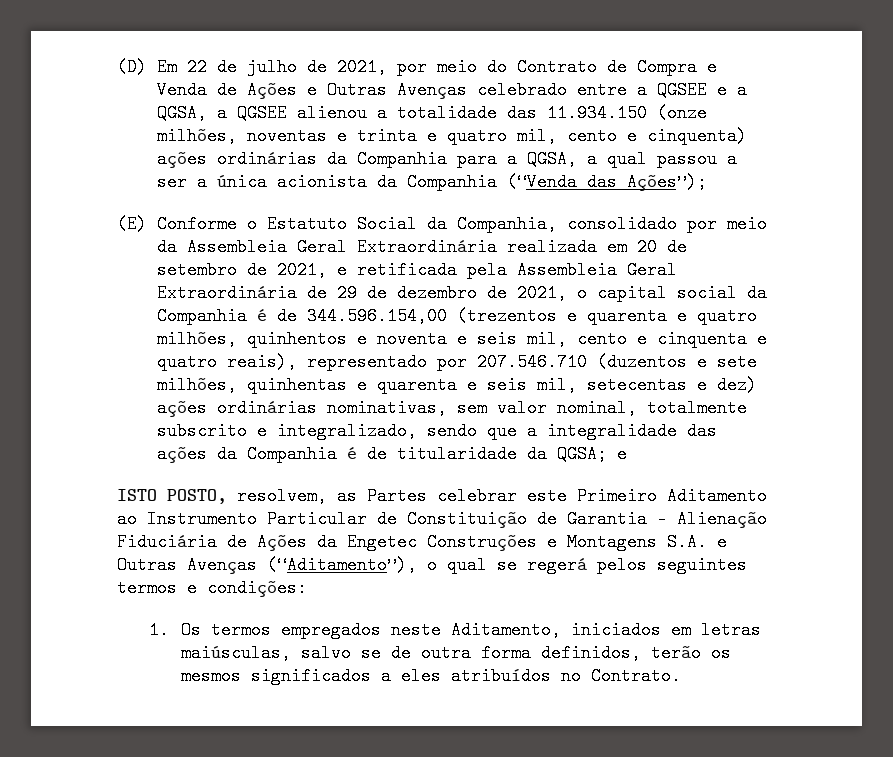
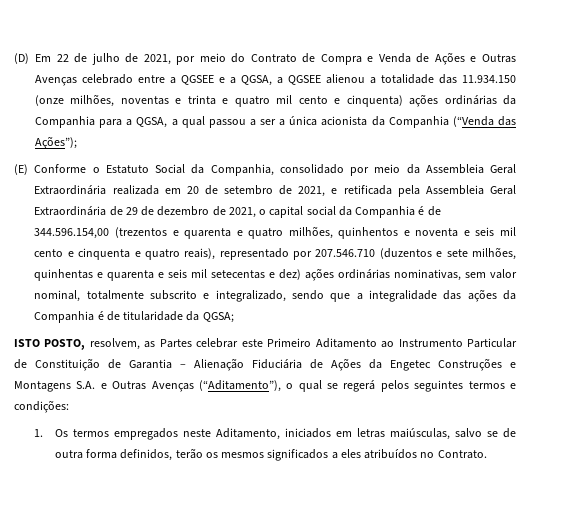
[516,127,557,145] mil, -> [276,95,293,104] mil
[526,330,567,348] mil, -> [500,227,516,236] mil
[536,376,577,394] mil, -> [191,269,208,278] mil
[616,445,627,463] e -> (234, 317) none

